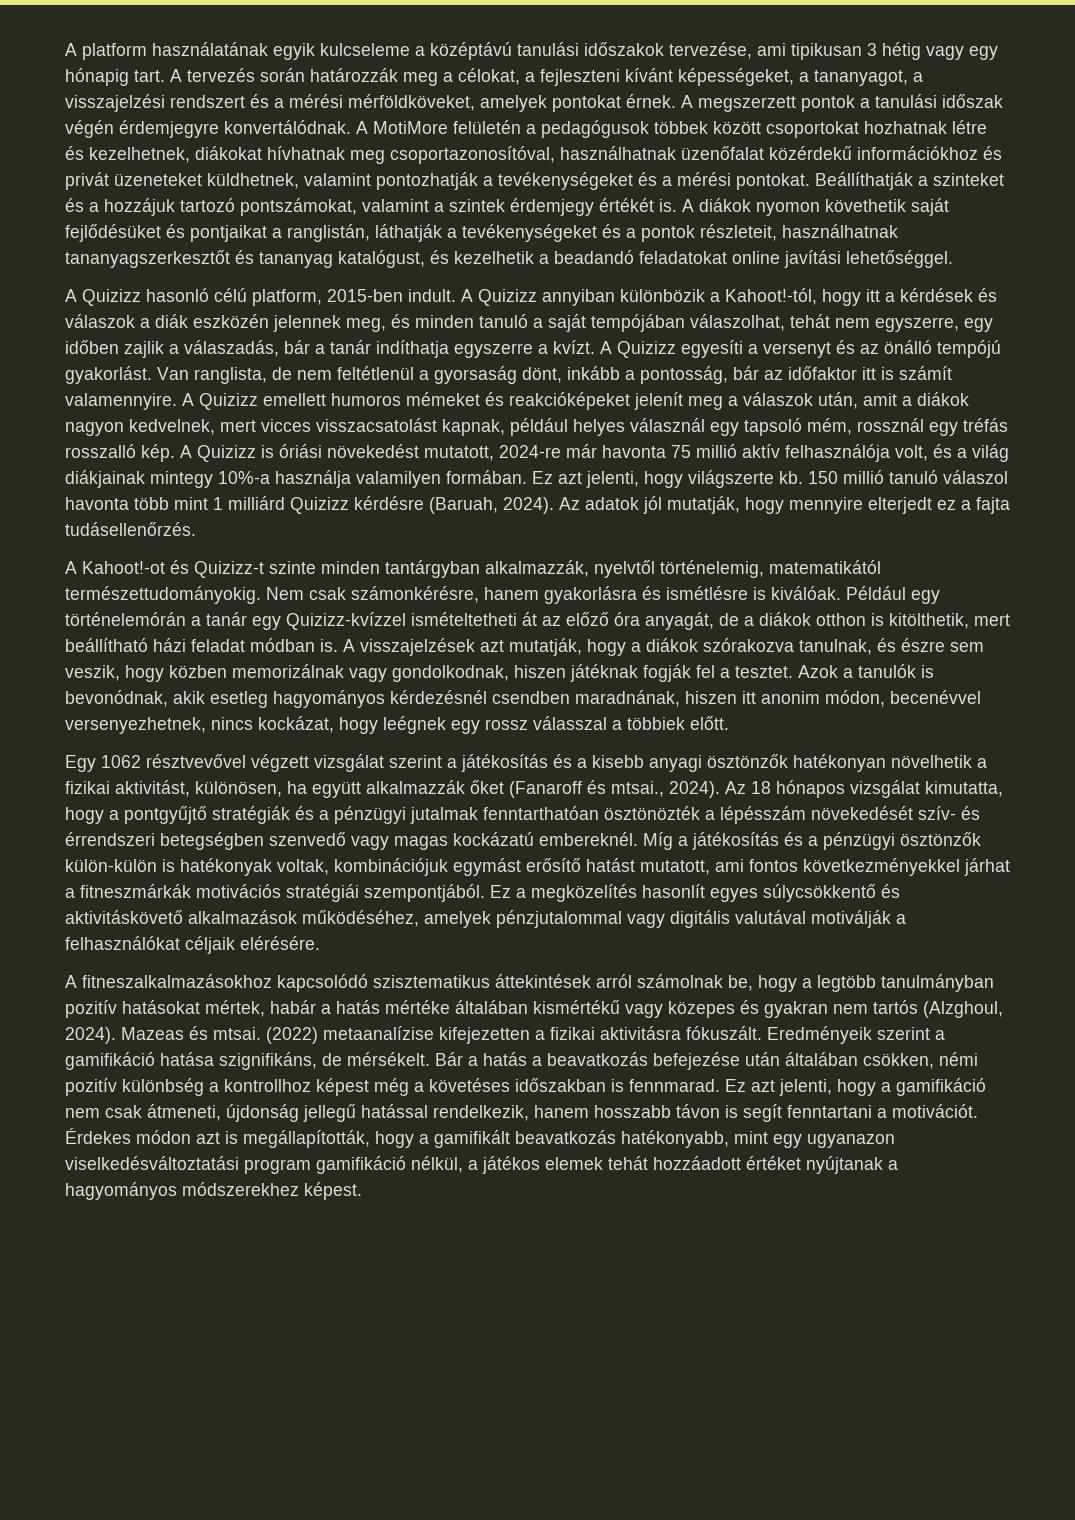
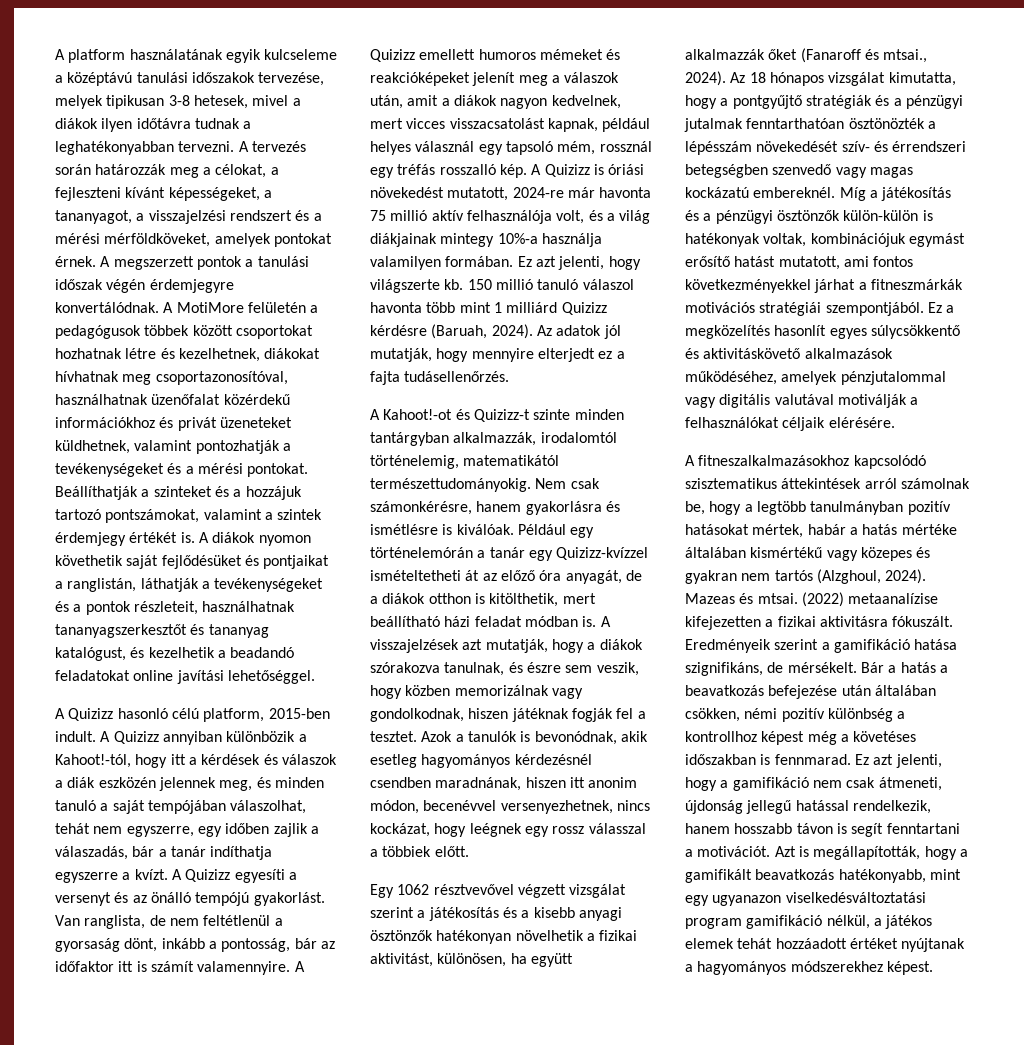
[757,42,998,60] [65,68,165,86] ami tipikusan 3 hétig vagy egy hónapig tart. -> [55,95,301,109] [55,118,252,132] [55,141,235,155] melyek tipikusan 3-8 hetesek, mivel a diákok ilyen időtávra tudnak a leghatékonyabban tervezni.
[594,560,655,578] nyelvtől -> [540,432,617,443] irodalomtól
[65,1128,220,1144] Érdekes módon azt -> [774,846,796,857] Azt

